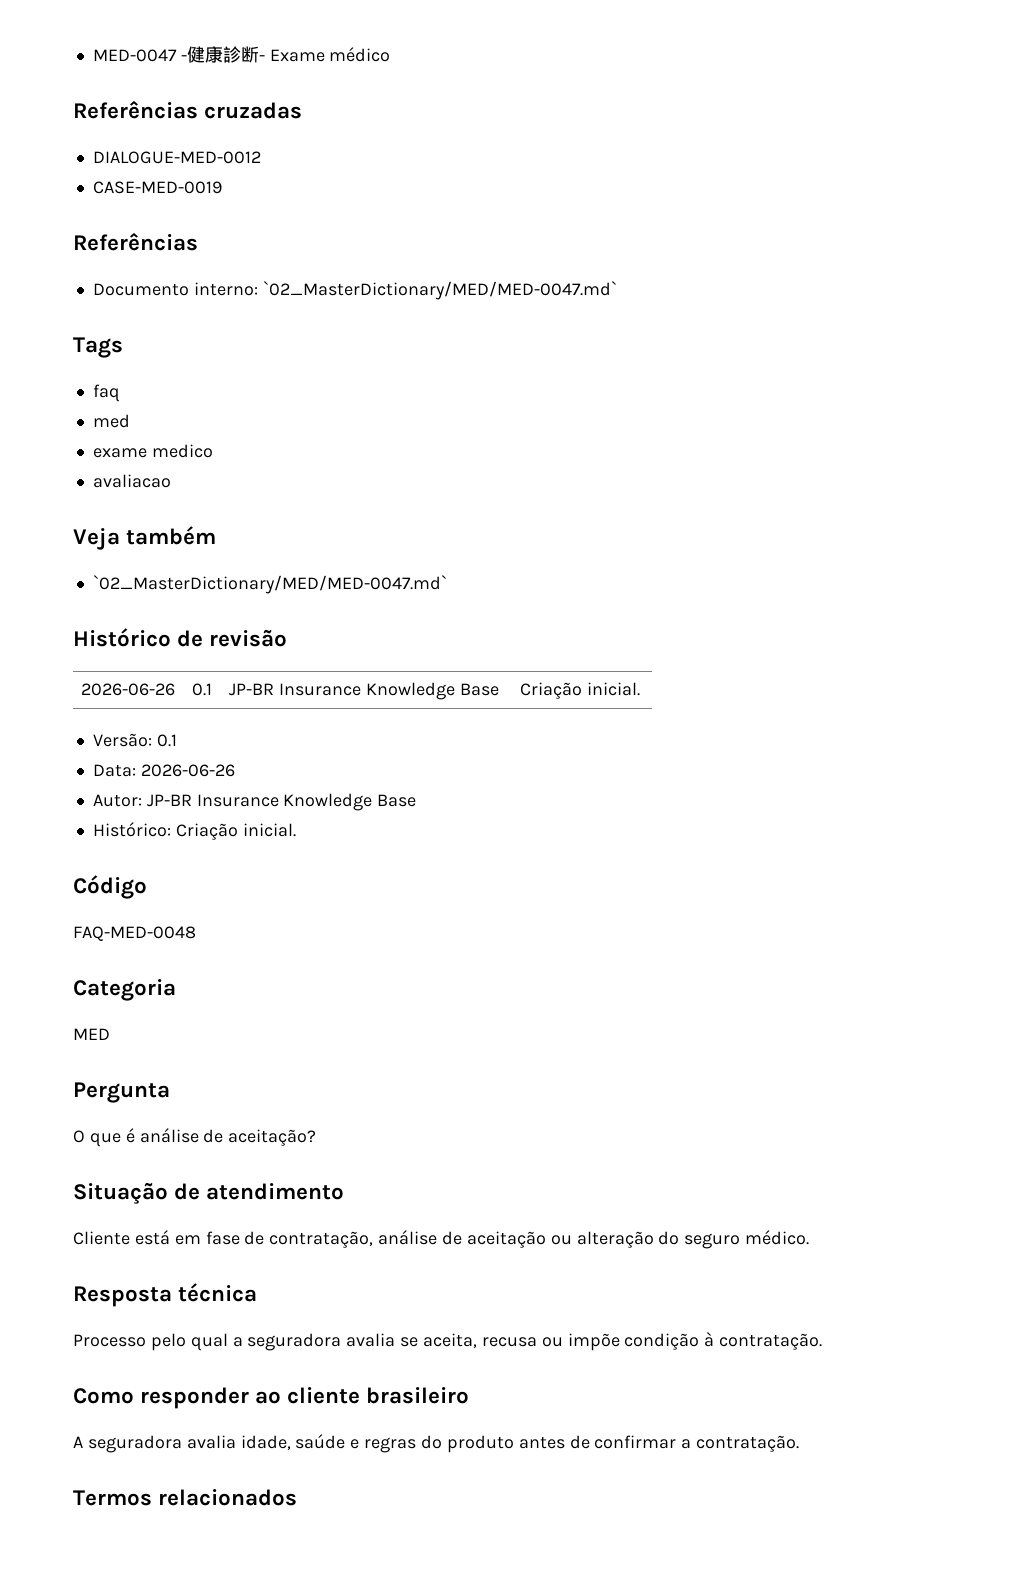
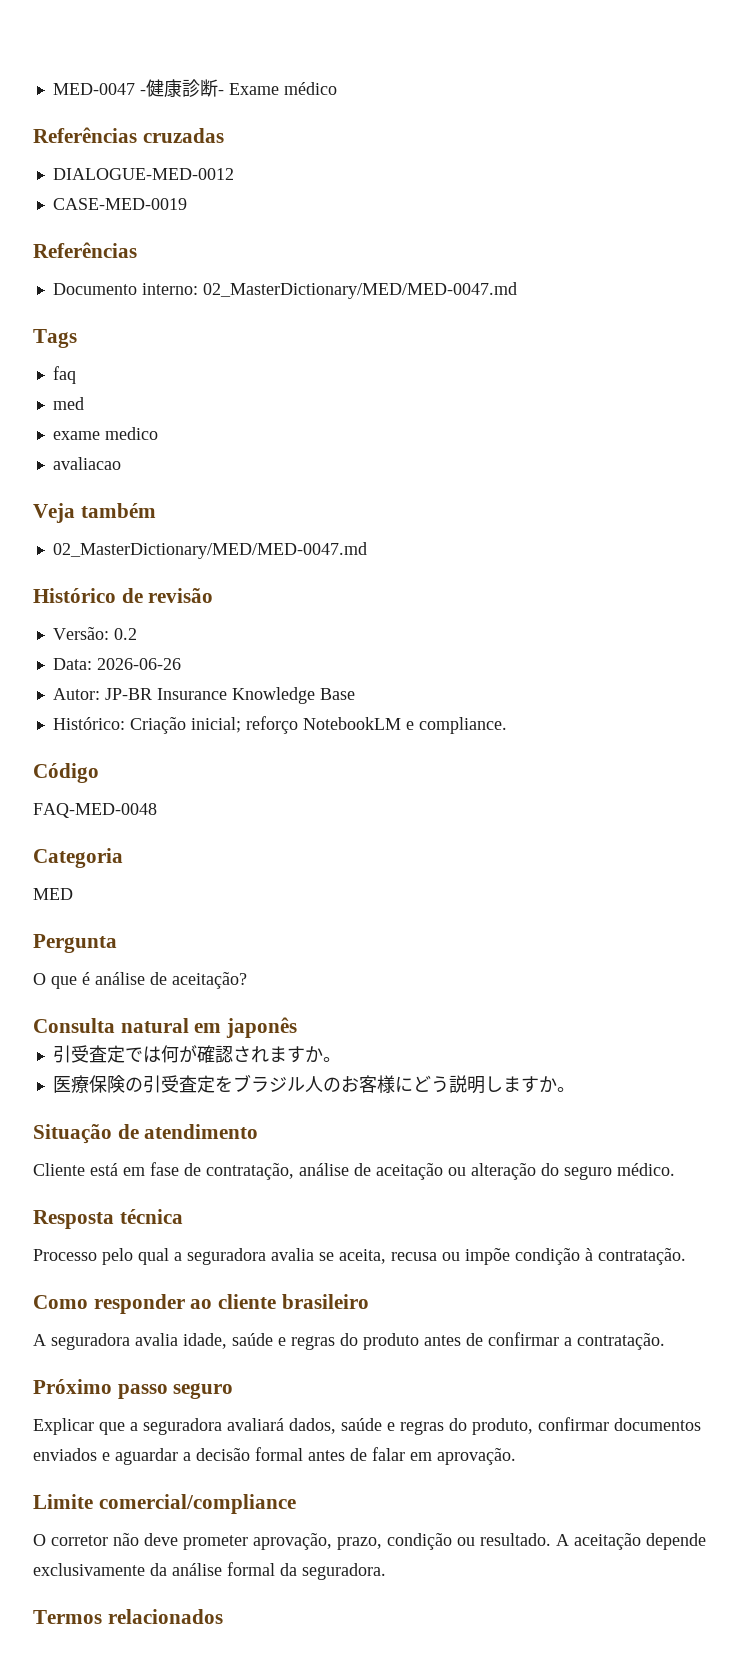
[262,281,617,300] `02_MasterDictionary/MED/MED-0047.md` -> [202,282,517,299] 02_MasterDictionary/MED/MED-0047.md
[92,575,447,594] `02_MasterDictionary/MED/MED-0047.md` -> [52,542,367,559] 02_MasterDictionary/MED/MED-0047.md
[81,683,176,696] [192,683,213,696] [229,682,499,700] [520,682,641,700] // 2026-06-26 | 0.1 | JP-BR Insurance Knowledge Base | Criação inicial. -> (214, 595) none
[156,734,177,747] 0.1 -> [113,628,137,640] 0.2
[242,823,296,837] inicial. -> [190,716,507,734] inicial; reforço NotebookLM e compliance.
(317, 1138) none -> [33,1017,298,1038] [52,1045,341,1063] [52,1074,575,1094] // Consulta natural em japonês // 引受査定では何が確認されますか。 // 医療保険の引受査定をブラジル人のお客様にどう説明しますか。
(800, 1444) none -> [33,1379,234,1399] [33,1417,701,1435] [33,1447,516,1465] [33,1494,296,1514] [33,1533,706,1550] [33,1562,386,1580] // Próximo passo seguro // Explicar que a seguradora avaliará dados, saúde e regras do produto, confirmar documentos enviados e aguardar a decisão formal antes de falar em aprovação. // Limite comercial/compliance // O corretor não deve prometer aprovação, prazo, condição ou resultado. A aceitação depende exclusivamente da análise formal da seguradora.

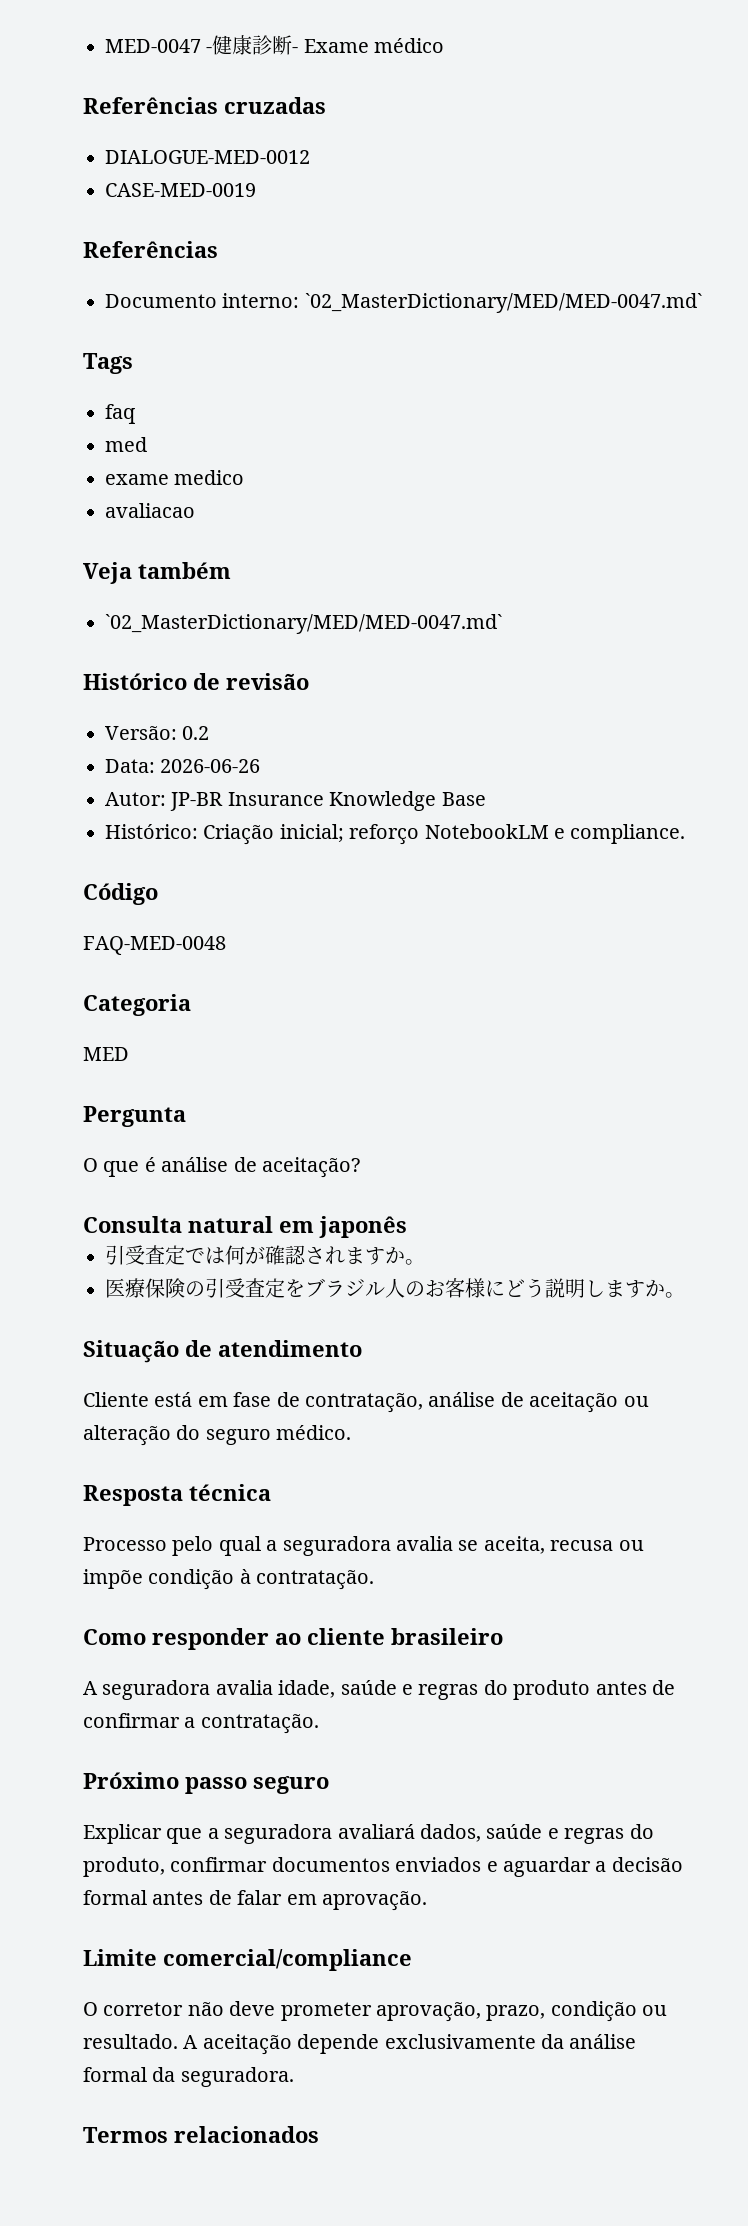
[202,282,517,299] 02_MasterDictionary/MED/MED-0047.md -> [304,293,702,313] `02_MasterDictionary/MED/MED-0047.md`
[52,542,367,559] 02_MasterDictionary/MED/MED-0047.md -> [105,614,502,634] `02_MasterDictionary/MED/MED-0047.md`

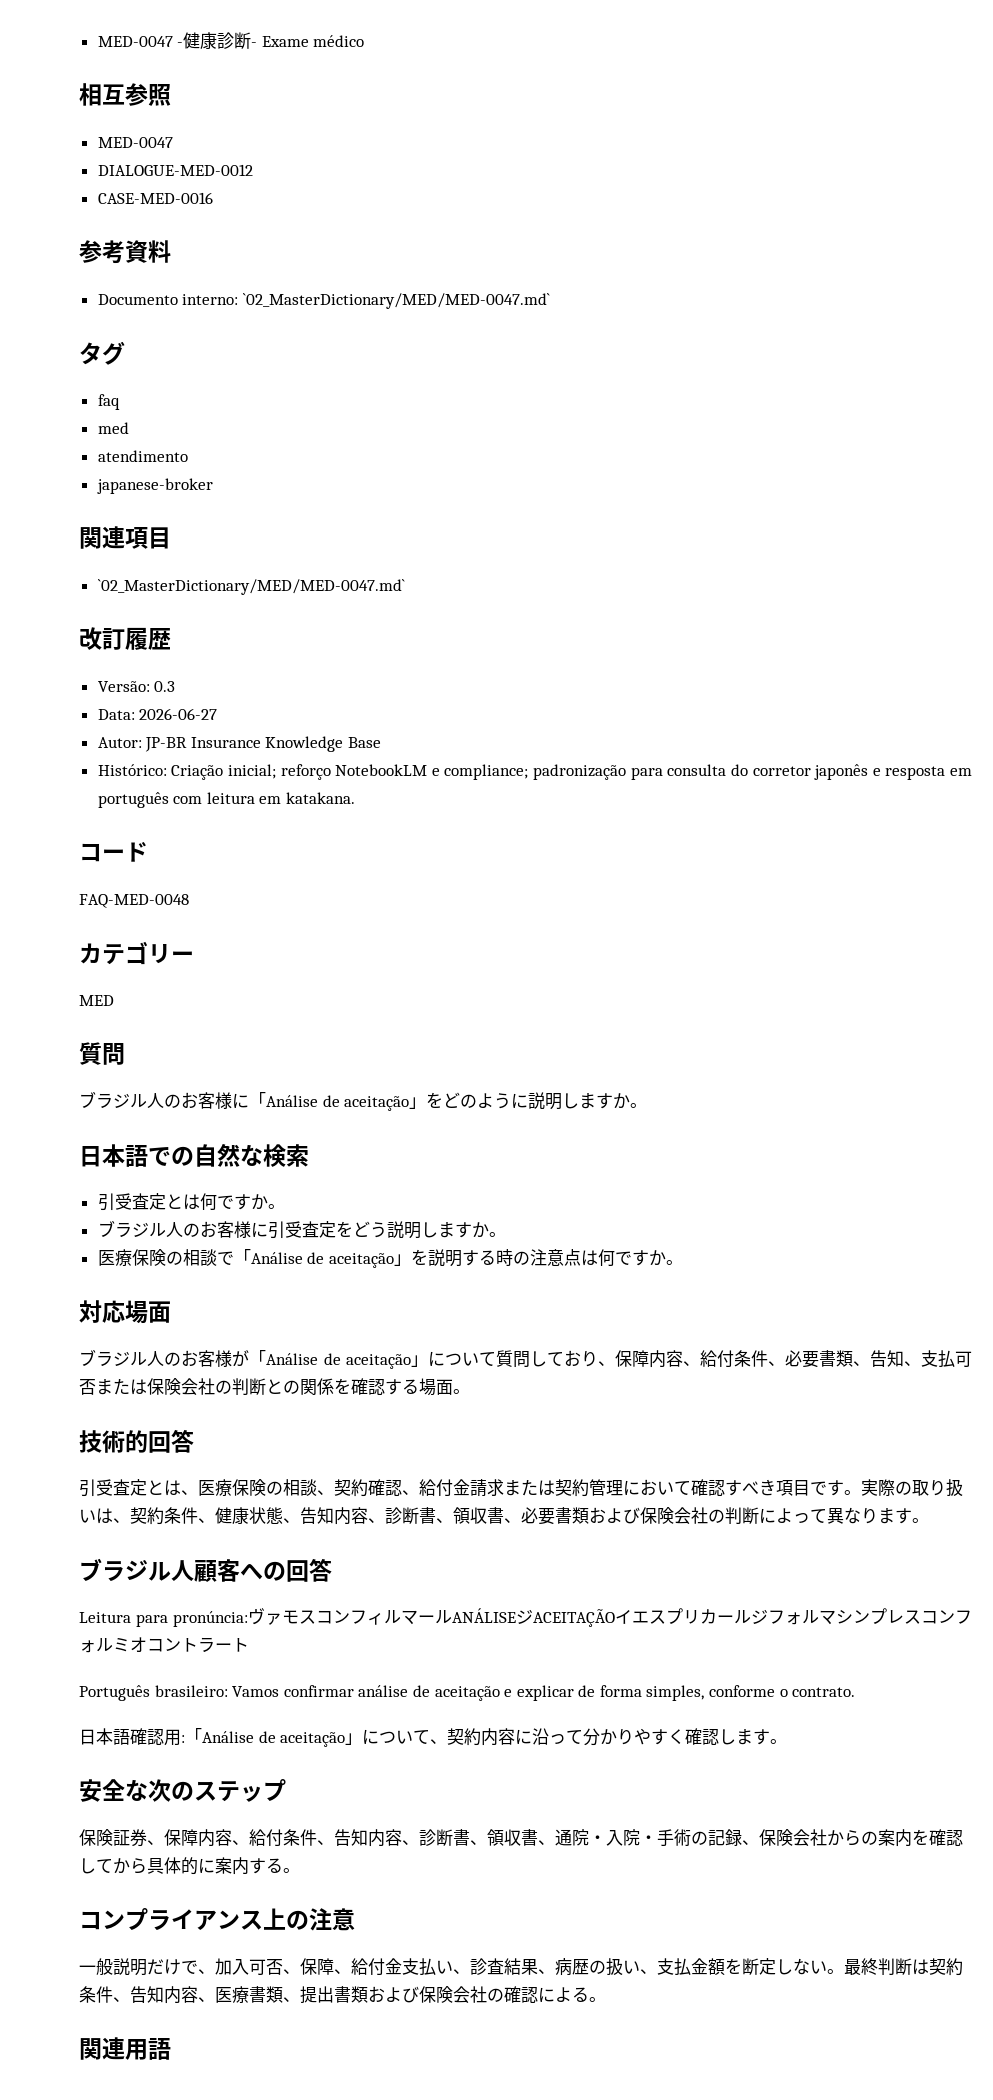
[83,97,326,114] [105,150,310,164] [105,183,256,197] [83,241,218,258] Referências cruzadas // DIALOGUE-MED-0012 // CASE-MED-0019 // Referências -> [79,83,171,106] [97,137,173,148] [97,164,253,176] [97,192,213,204] [79,240,171,264] 相互参照 // MED-0047 // DIALOGUE-MED-0012 // CASE-MED-0016 // 参考資料
[83,353,133,374] Tags -> [79,341,125,365] タグ
[105,470,245,485] [105,503,195,518] [83,562,231,584] [105,614,502,634] [83,673,309,690] exame medico // avaliacao // Veja também // `02_MasterDictionary/MED/MED-0047.md` // Histórico de revisão -> [97,450,188,462] [96,478,213,494] [79,526,171,549] [97,579,405,595] [79,627,171,650] atendimento // japanese-broker // 関連項目 // `02_MasterDictionary/MED/MED-0047.md` // 改訂履歴
[182,726,210,740] 0.2 -> [154,681,176,692] 0.3
[160,759,261,773] 2026-06-26 -> [139,708,218,720] 2026-06-27
[570,824,686,844] [83,883,158,905] compliance. // Código -> [444,764,972,780] [97,792,356,808] [79,842,148,862] compliance; padronização para consulta do corretor japonês e resposta em português com leitura em katakana. // コード
[83,994,191,1016] Categoria -> [79,941,194,965] カテゴリー
[83,1106,186,1127] [83,1157,360,1178] [83,1216,407,1238] [105,1245,345,1265] Pergunta // O que é análise de aceitação? // Consulta natural em japonês // 引受査定では何が確認され -> [79,1042,125,1065] [79,1091,648,1111] [79,1143,309,1167] [97,1193,285,1211] [97,1220,438,1239] 質問 // ブラジル人のお客様に「Análise de aceitação」をどのように説明しますか。 // 日本語での自然な検索 // 引受査定とは何ですか。 // ブラジル人のお客様に引受査定をどう説明し
[205,1278,685,1298] [83,1340,362,1363] [83,1392,649,1413] [83,1425,352,1446] [83,1484,271,1506] [83,1536,644,1556] [83,1569,375,1590] [83,1628,503,1650] [83,1680,675,1700] [83,1713,319,1734] [83,1772,329,1794] [83,1824,654,1844] [83,1857,683,1877] [83,1890,427,1911] [83,1949,412,1971] [83,2001,668,2022] [83,2034,637,2055] [83,2067,294,2087] [83,2126,319,2143] 引受査定をブラジル人のお客様にどう説明しますか。 // Situação de atendimento // Cliente está em fase de contratação, análise de aceitação ou alteração do seguro médico. // Resposta técnica // Processo pelo qual a seguradora avalia se aceita, recusa ou impõe condição à contratação. // Como responder ao cliente brasileiro // A seguradora avalia idade, saúde e regras do produto antes de confirmar a contratação. // Próximo passo seguro // Explicar que a seguradora avaliará dados, saúde e regras do produto, confirmar documentos enviados e aguardar a decisão formal antes de falar em aprovação. // Limite comercial/compliance // O corretor não deve prometer aprovação, prazo, condição ou resultado. A aceitação depende exclusivamente da análise formal da seguradora. // Termos relacionados -> [182,1249,683,1268] [79,1300,171,1324] [79,1349,972,1369] [79,1378,470,1396] [79,1429,194,1453] [79,1479,963,1497] [79,1507,929,1525] [79,1558,332,1582] [79,1608,972,1627] [79,1637,249,1653] [79,1685,856,1701] [79,1728,788,1747] [79,1779,286,1802] [79,1829,963,1847] [79,1857,300,1875] [79,1908,355,1931] [79,1958,963,1976] [79,1986,606,2004] [79,2037,171,2060] 相談で「Análise de aceitação」を説明する時の注意点は何ですか。 // 対応場面 // ブラジル人のお客様が「Análise de aceitação」について質問しており、保障内容、給付条件、必要書類、告知、支払可否または保険会社の判断との関係を確認する場面。 // 技術的回答 // 引受査定とは、医療保険の相談、契約確認、給付金請求または契約管理において確認すべき項目です。実際の取り扱いは、契約条件、健康状態、告知内容、診断書、領収書、必要書類および保険会社の判断によって異なります。 // ブラジル人顧客への回答 // Leitura para pronúncia:ヴァモスコンフィルマールANÁLISEジACEITAÇÃOイエスプリカールジフォルマシンプレスコンフォルミオコントラート // Português brasileiro: Vamos confirmar análise de aceitação e explicar de forma simples, conforme o contrato. // 日本語確認用:「Análise de aceitação」について、契約内容に沿って分かりやすく確認します。 // 安全な次のステップ // 保険証券、保障内容、給付条件、告知内容、診断書、領収書、通院・入院・手術の記録、保険会社からの案内を確認してから具体的に案内する。 // コンプライアンス上の注意 // 一般説明だけで、加入可否、保障、給付金支払い、診査結果、病歴の扱い、支払金額を断定しない。最終判断は契約条件、告知内容、医療書類、提出書類および保険会社の確認による。 // 関連用語

